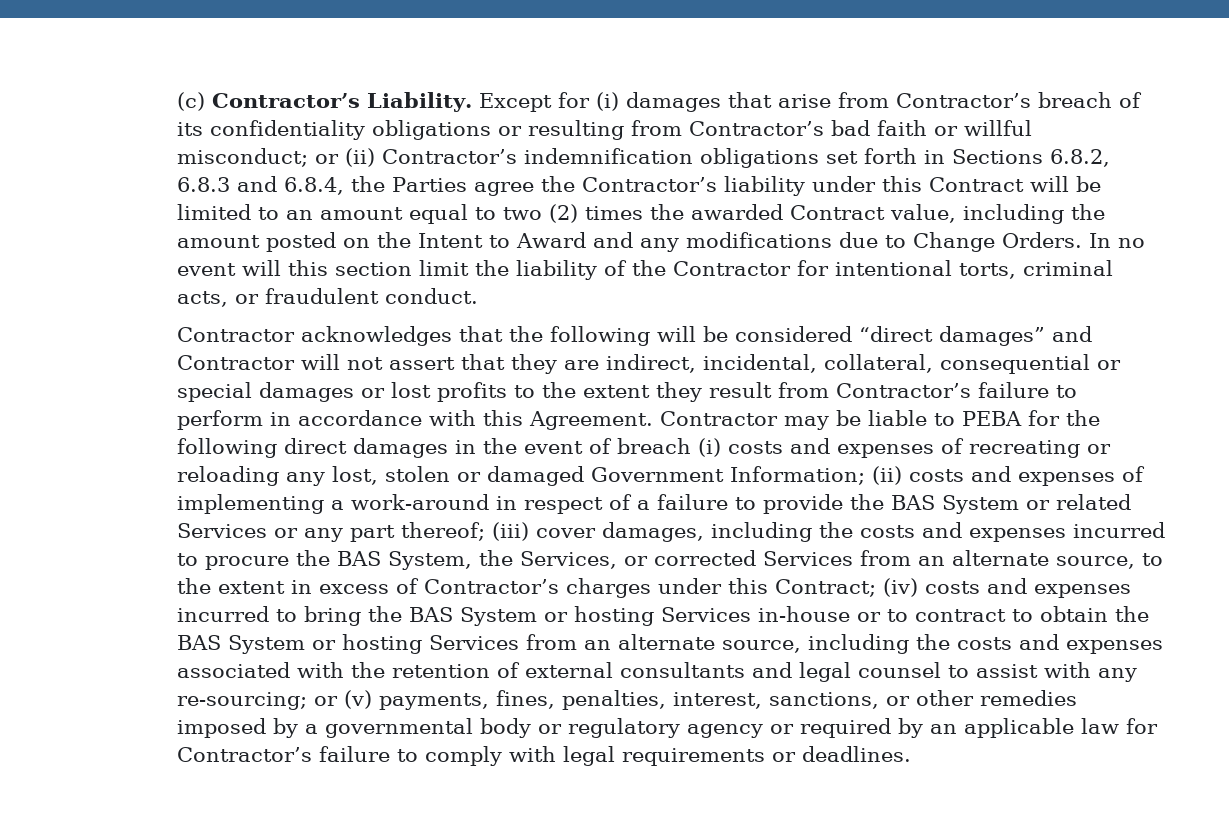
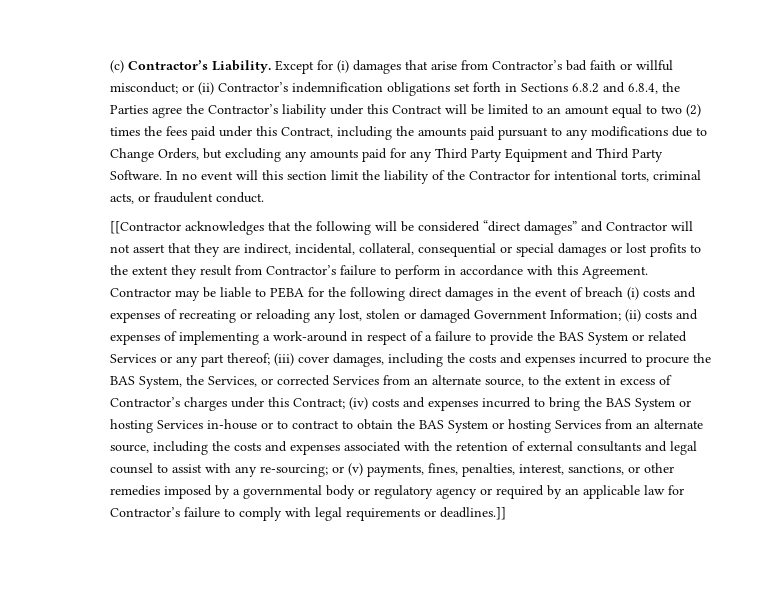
[1037,92,1142,108] [176,120,824,140] breach of its confidentiality obligations or resulting from Contractor’s -> (562, 65) none
[1049,149,1110,167] [176,177,230,192] 6.8.2, 6.8.3 -> [571,83,599,93] 6.8.2
[690,204,1105,224] [176,232,633,252] awarded Contract value, including the amount posted on the Intent to Award and -> [165,126,562,140] fees paid under this Contract, including the amounts paid pursuant to
[1001,232,1082,248] Orders. -> [157,148,663,162] [109,170,162,180] Orders, but excluding any amounts paid for any Third Party Equipment and Third Party Software.
[176,327,295,342] Contractor -> [109,221,181,234] [[Contractor
[801,746,911,762] deadlines. -> [439,507,506,520] deadlines.]]

